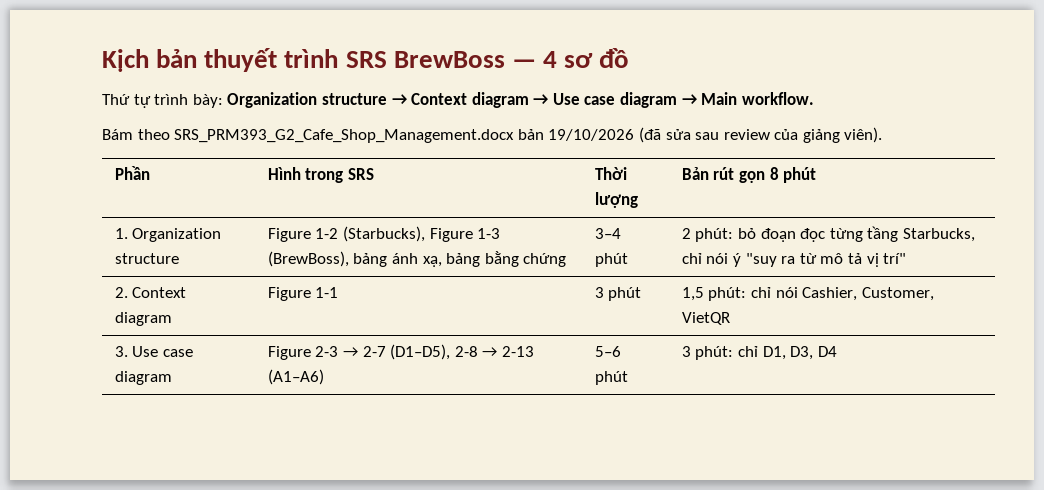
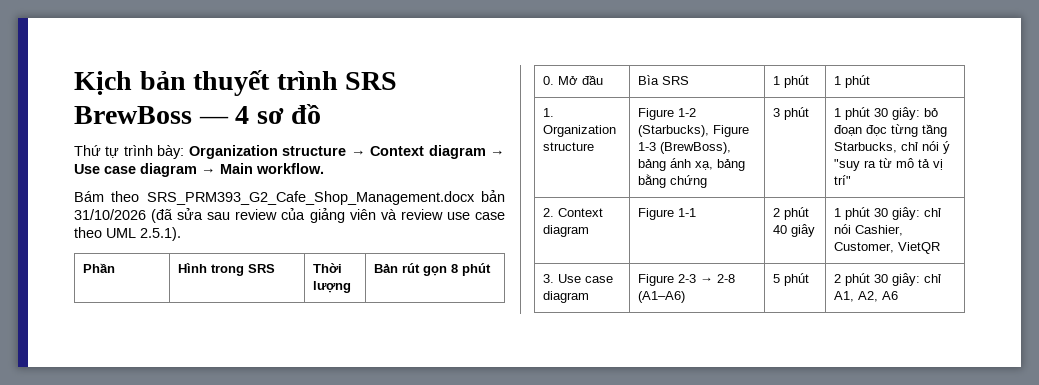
[548,129,635,141] 19/10/2026 -> [74,209,146,220] 31/10/2026
[844,127,883,143] viên). -> [349,209,505,220] [74,227,181,241] viên và review use case theo UML 2.5.1).
(817, 175) none -> [542,75,603,85] [637,75,689,85] [772,75,809,88] [833,75,870,88] // 0. Mở đầu | Bìa SRS | 1 phút | 1 phút
[594,228,621,239] [594,253,628,267] [681,228,734,242] 3–4 phút | 2 phút: -> [772,107,809,120] [833,107,920,120] 3 phút | 1 phút 30 giây:
[594,287,642,301] [681,287,747,301] 3 phút | 1,5 phút: -> [772,207,809,220] [772,224,815,237] [833,207,920,220] 2 phút 40 giây | 1 phút 30 giây:
[362,344,534,360] 2-7 (D1–D5), 2-8 → 2-13 -> [716,274,735,283] 2-8
[594,346,621,357] [594,371,628,385] [681,346,837,360] 5–6 phút | 3 phút: chỉ D1, D3, D4 -> [772,273,809,286] [833,273,941,286] [833,291,898,302] 5 phút | 2 phút 30 giây: chỉ A1, A2, A6

